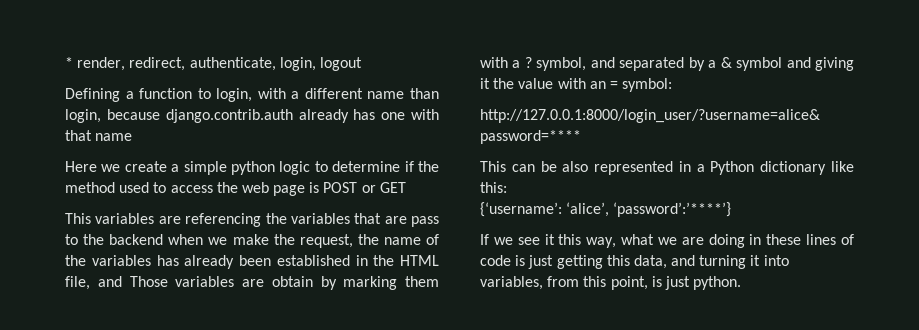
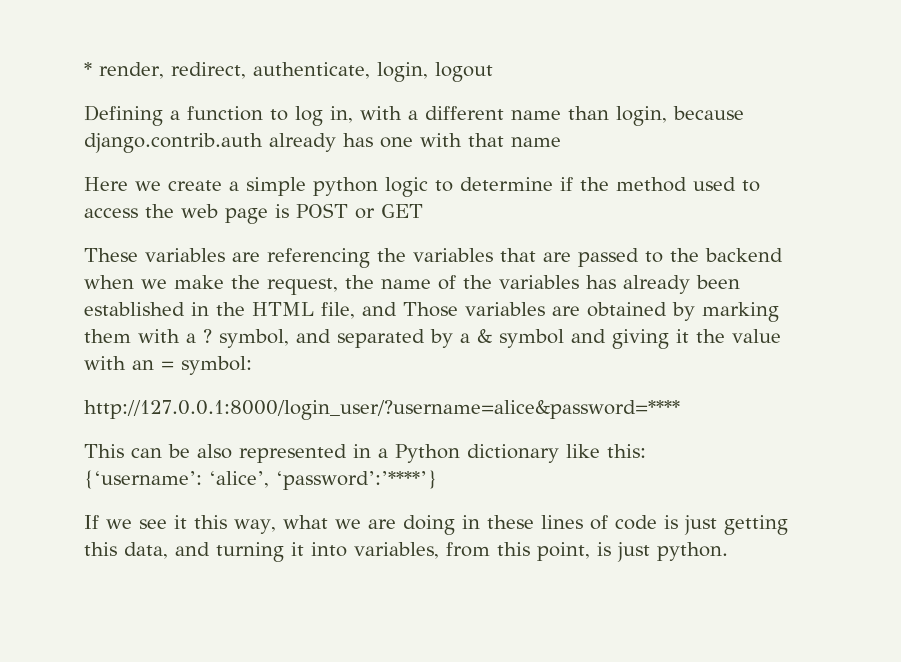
[216,88,253,102] login, -> [295,106,353,126] log in,
[65,213,91,224] This -> [84,248,138,262] These
[411,216,439,227] pass -> [578,248,639,267] passed
[271,276,313,287] obtain -> [587,302,667,317] obtained

